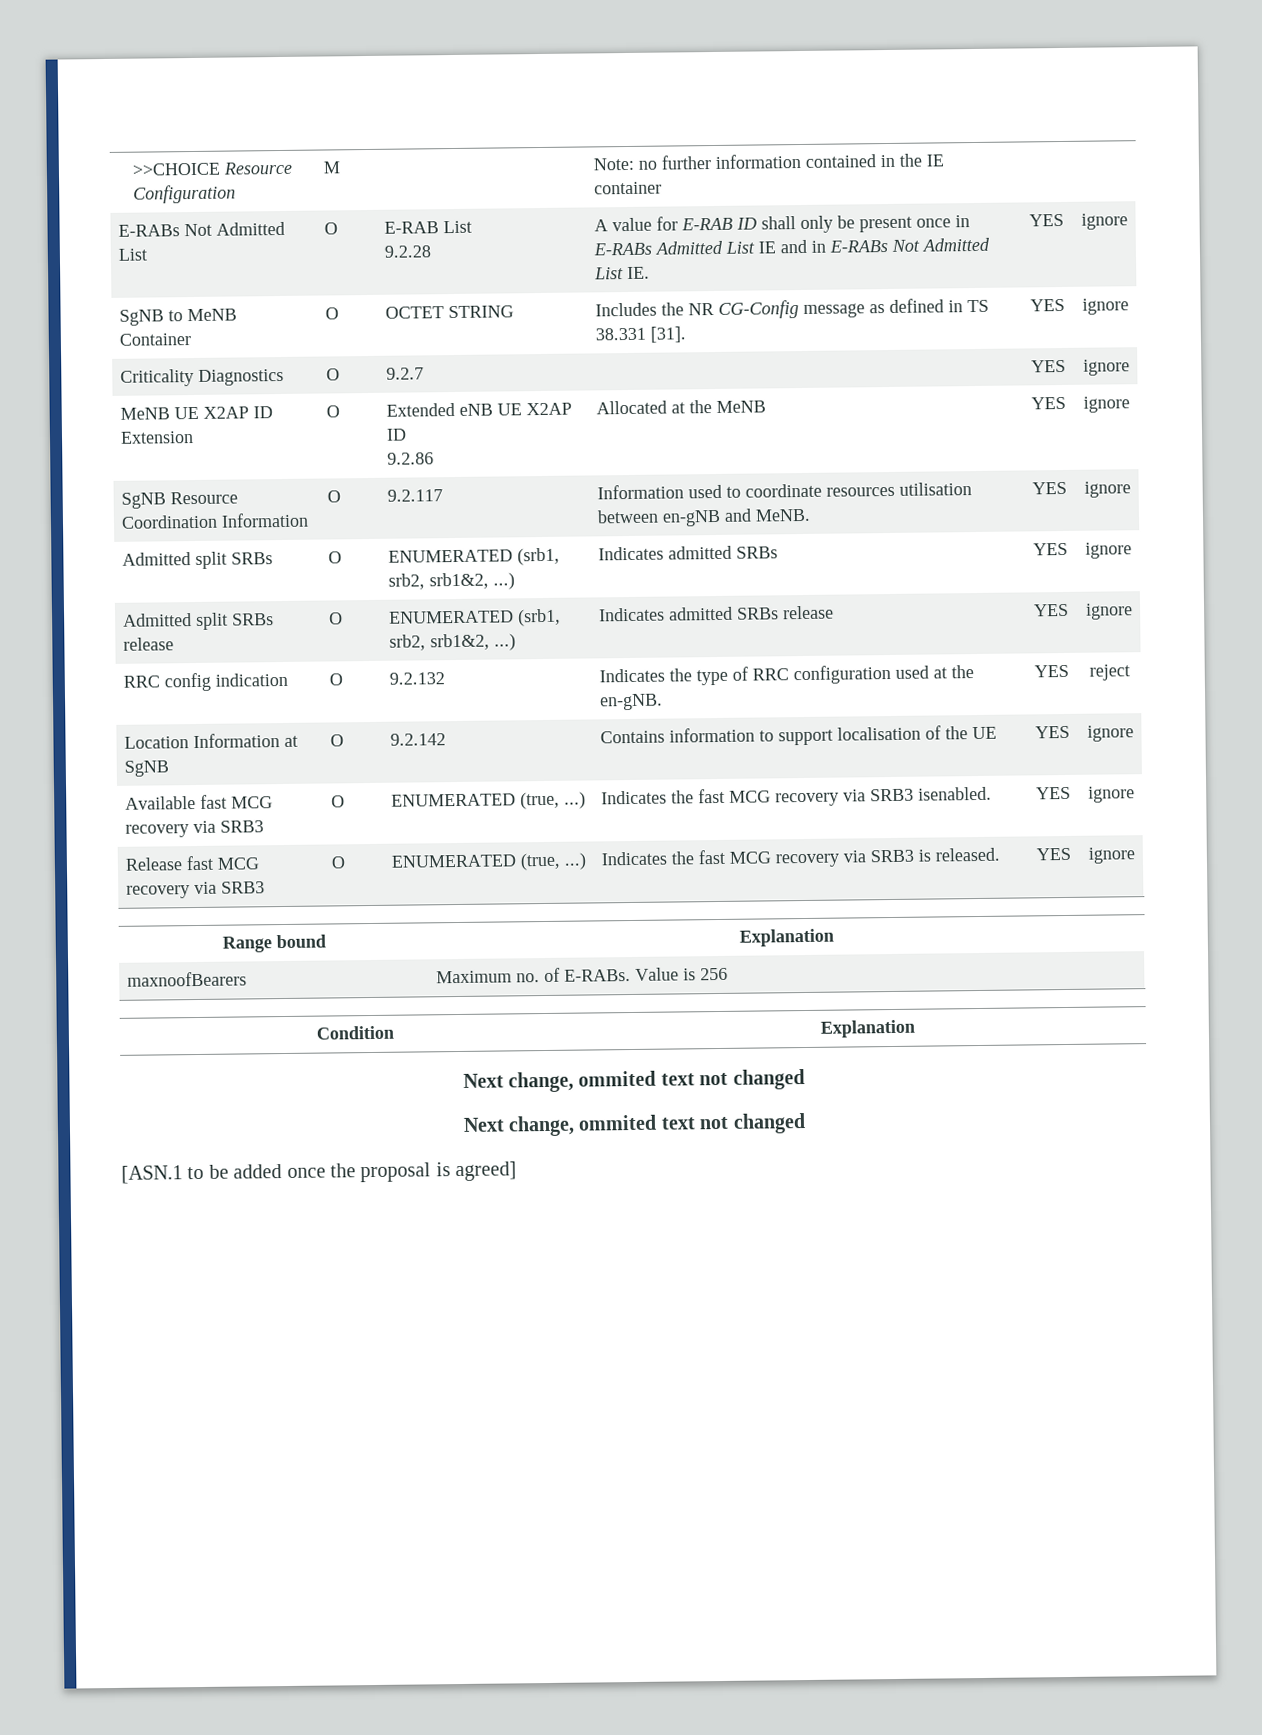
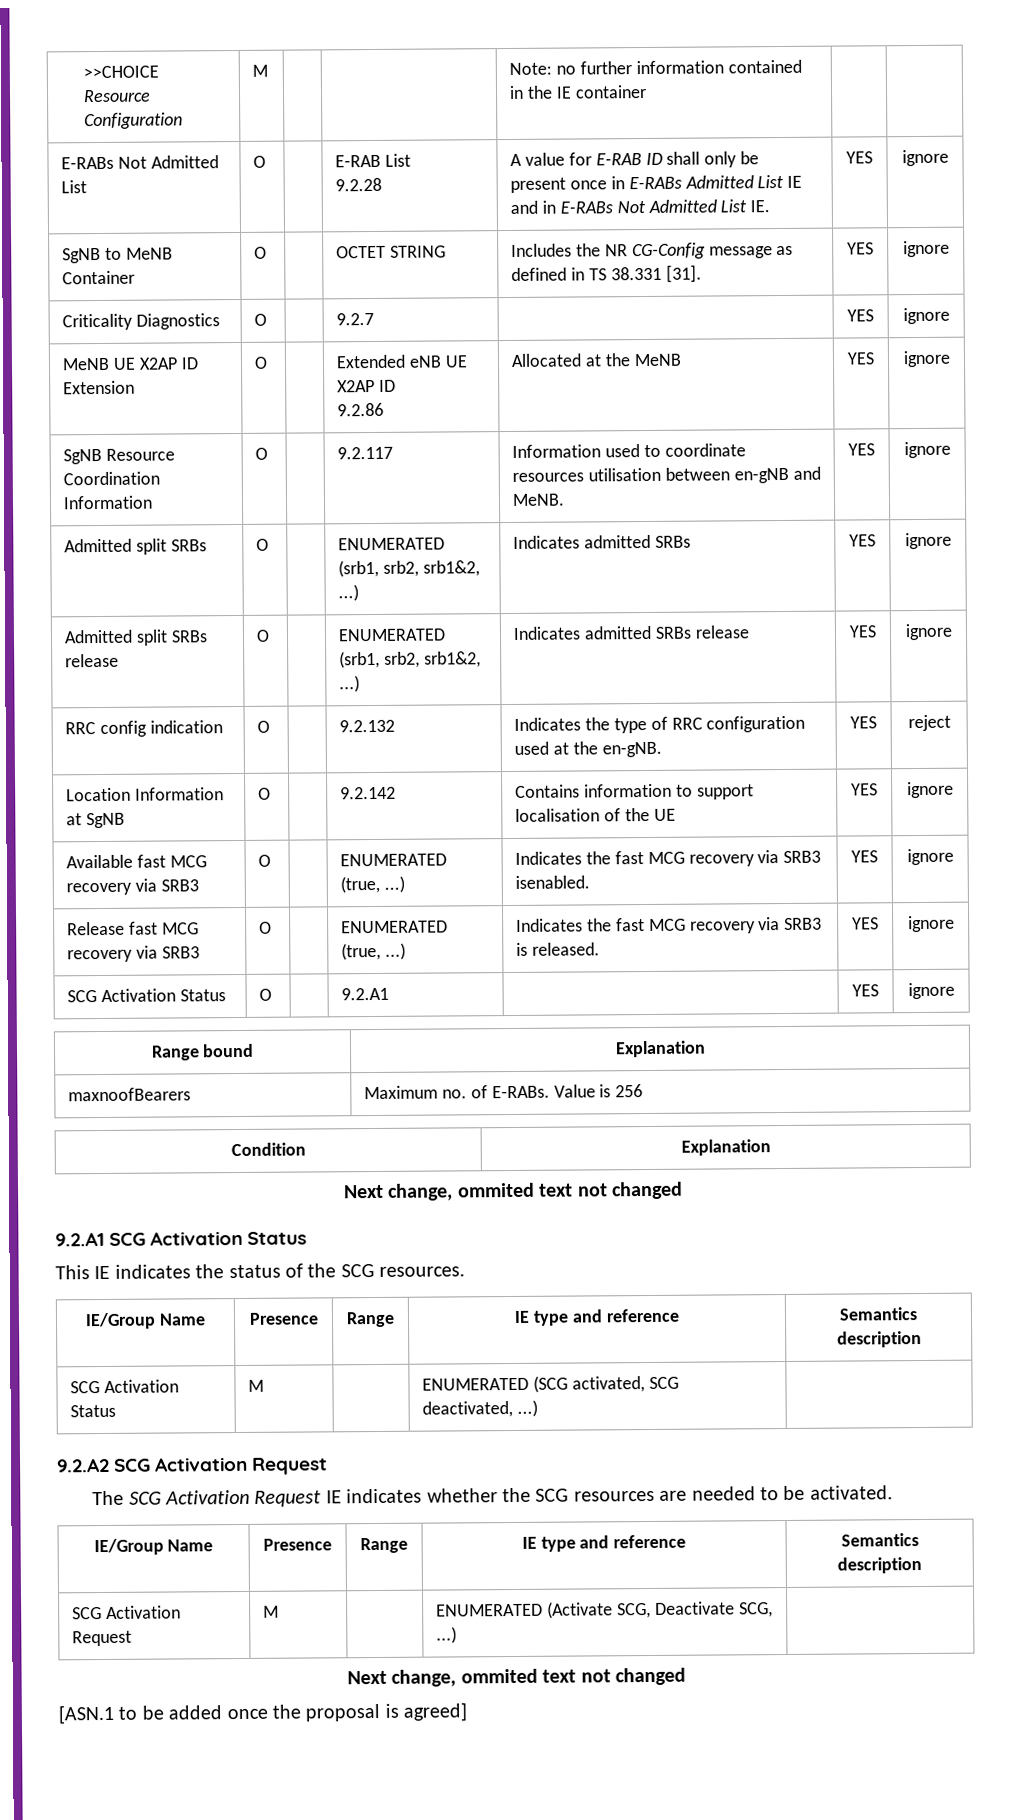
(1135, 855) none -> [67,988,226,1003] [259,988,273,1001] [341,987,390,1001] [852,984,879,997] [907,982,955,1000] // SCG Activation Status | O | | 9.2.A1 | | YES | ignore
(805, 1079) none -> [55,1230,308,1247] [55,1263,466,1280] [85,1312,206,1330] [248,1312,319,1325] [346,1311,395,1328] [514,1308,680,1326] [838,1307,918,1321] [836,1331,922,1348] [70,1379,179,1394] [70,1404,117,1418] [248,1379,265,1392] [422,1375,679,1393] [422,1399,538,1418] [57,1456,329,1475] [92,1485,893,1507] [93,1538,214,1556] [263,1538,332,1551] [360,1537,408,1554] [521,1534,687,1552] [840,1533,919,1547] [836,1557,922,1574] [72,1605,181,1620] [72,1630,133,1647] [263,1605,280,1618] [436,1601,773,1619] [436,1626,458,1644] // 9.2.A1 SCG Activation Status // This IE indicates the status of the SCG resources. // IE/Group Name | Presence | Range | IE type and reference | Semantics description // SCG Activation Status | M | | ENUMERATED (SCG activated, SCG deactivated, ...) | // 9.2.A2 SCG Activation Request // The SCG Activation Request IE indicates whether the SCG resources are needed to be activated. // IE/Group Name | Presence | Range | IE type and reference | Semantics description // SCG Activation Request | M | | ENUMERATED (Activate SCG, Deactivate SCG, ...) |

